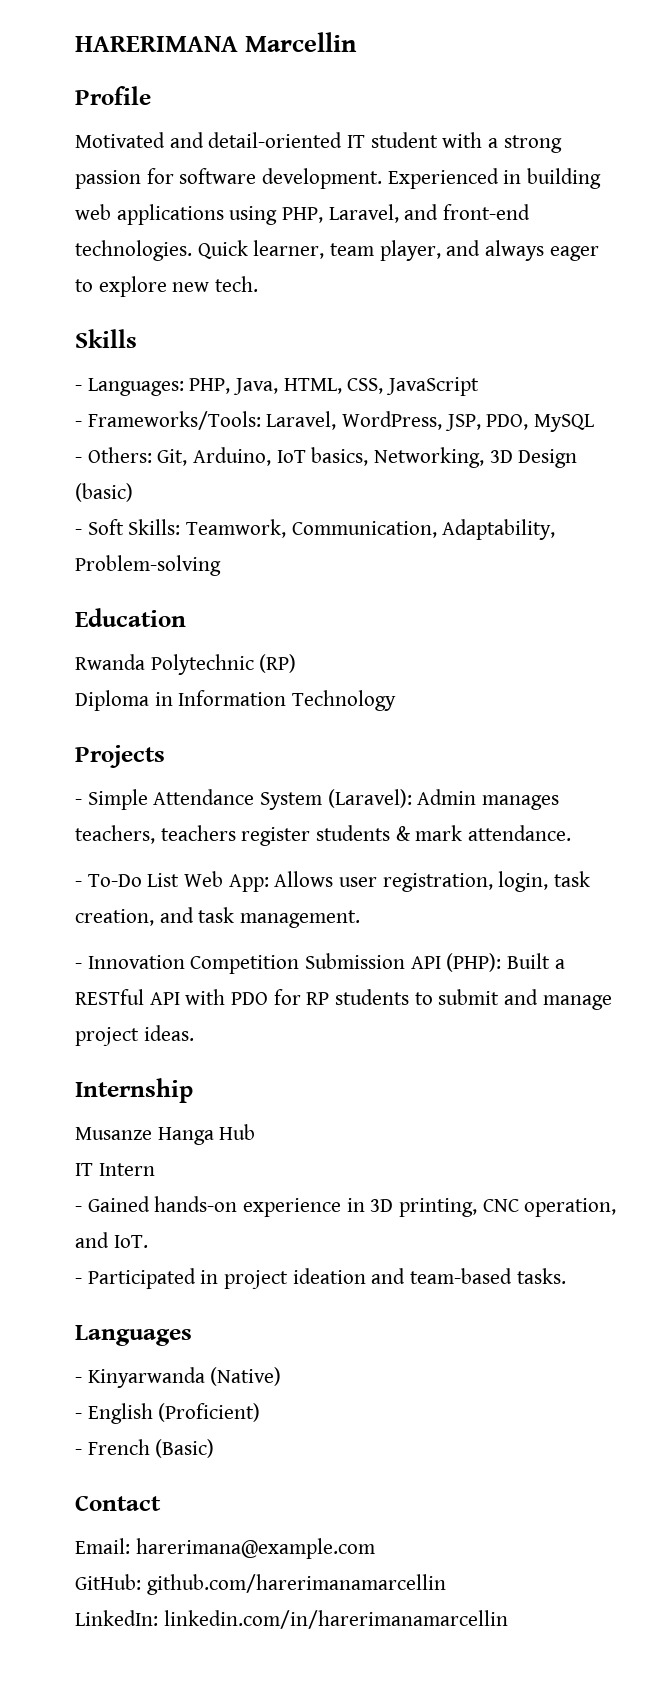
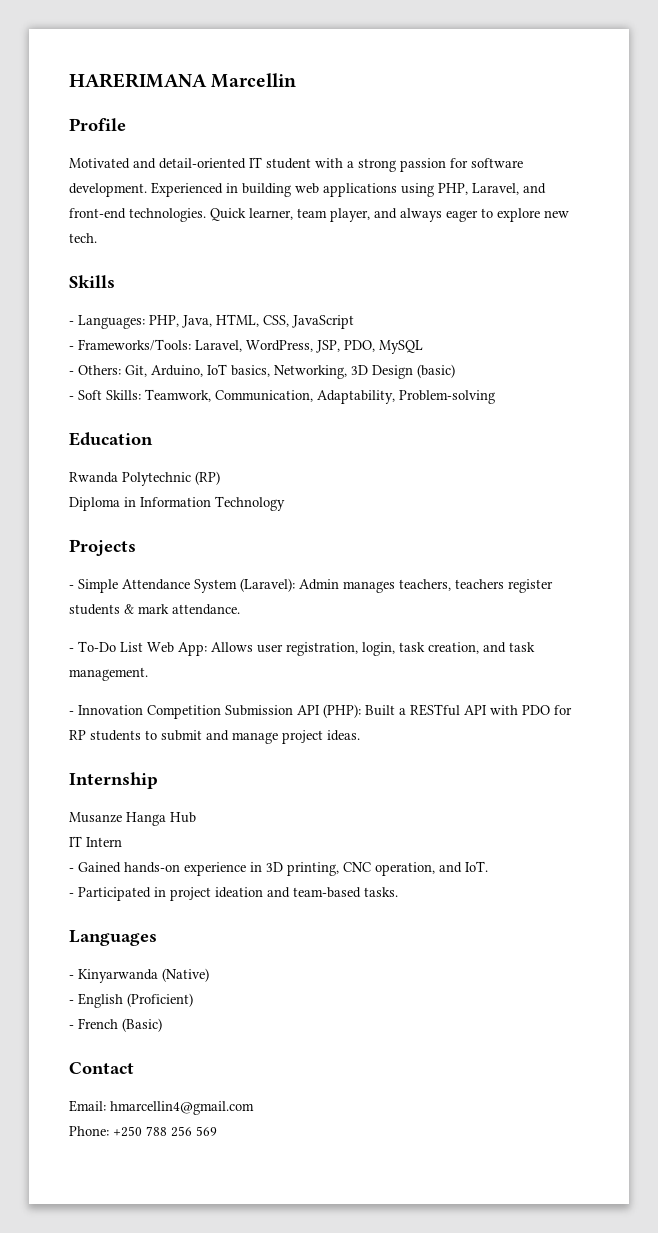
[135,1538,375,1559] [75,1574,446,1595] [75,1610,508,1629] harerimana@example.com // GitHub: github.com/harerimanamarcellin // LinkedIn: linkedin.com/in/harerimanamarcellin -> [110,1101,254,1115] [69,1126,217,1137] hmarcellin4@gmail.com // Phone: +250 788 256 569

